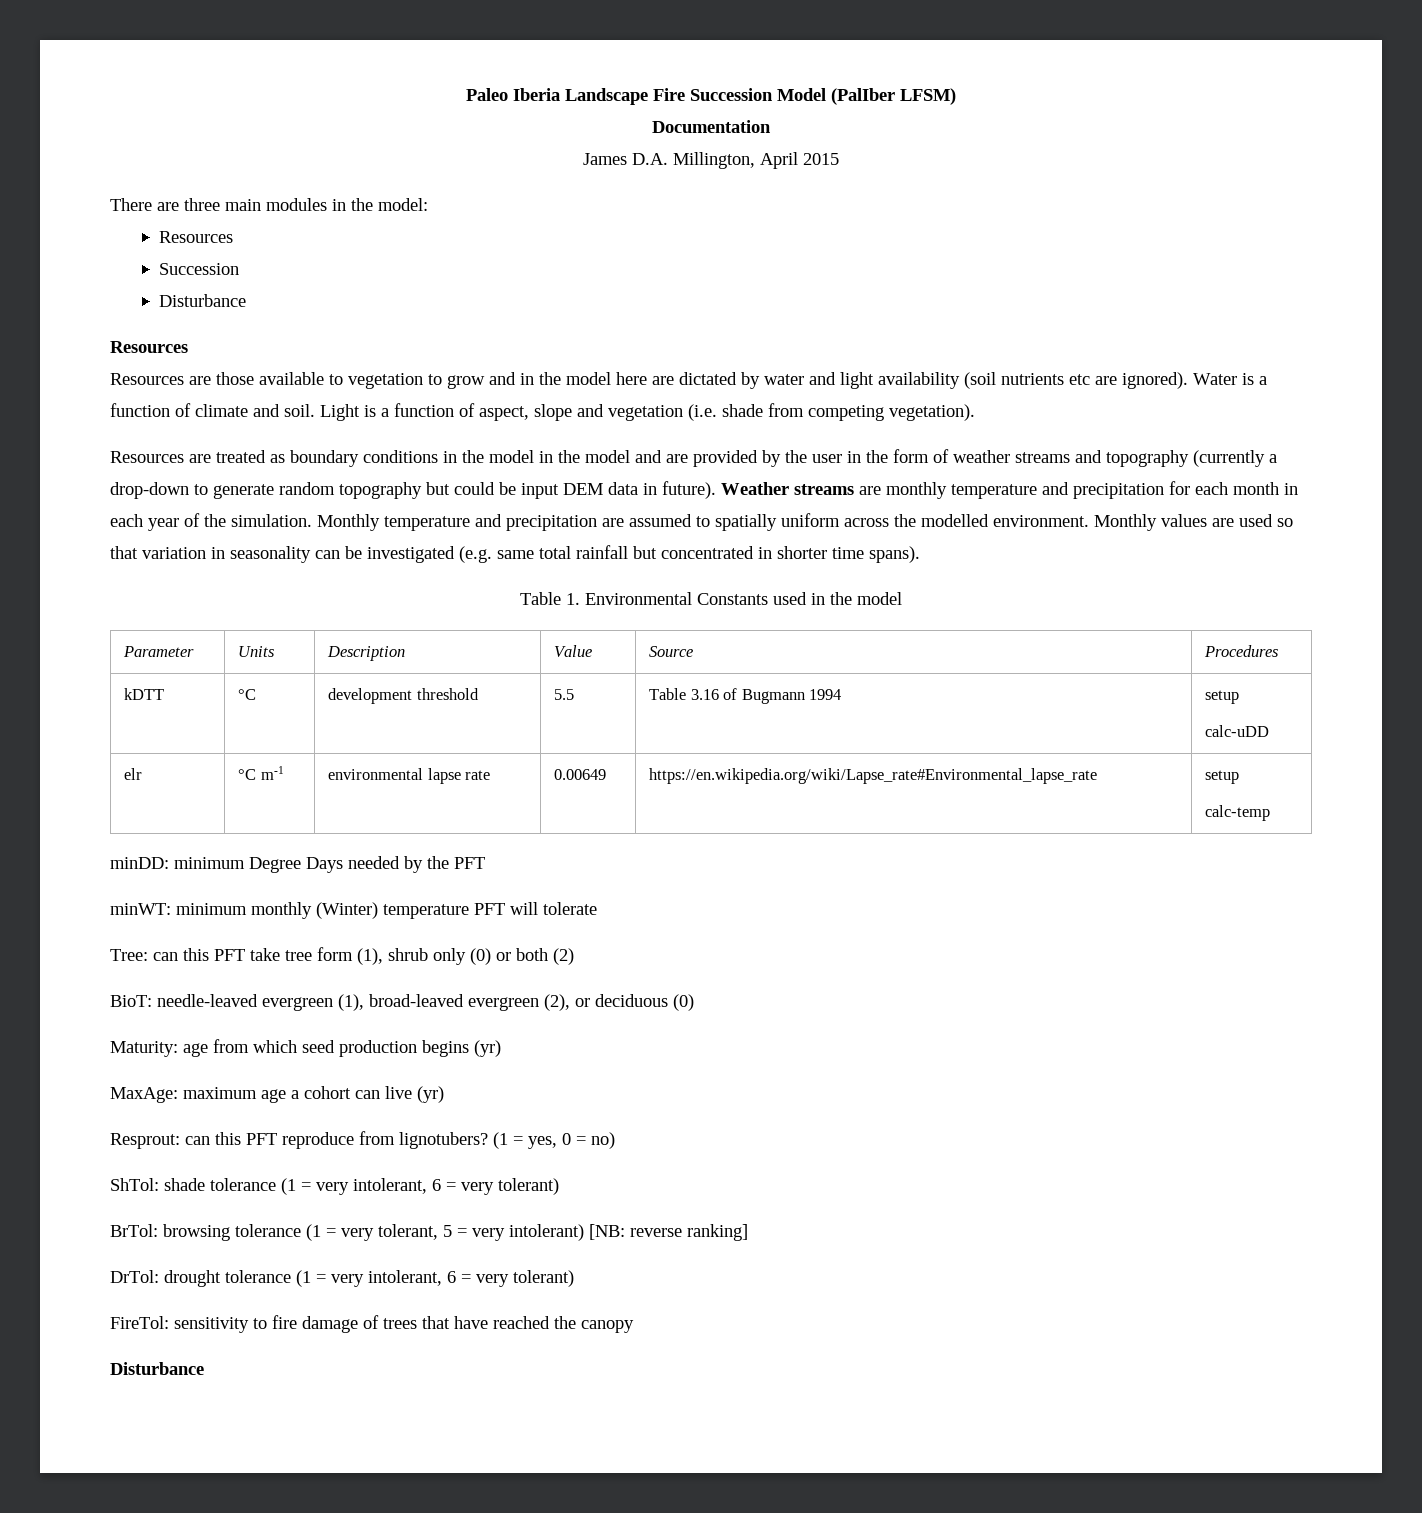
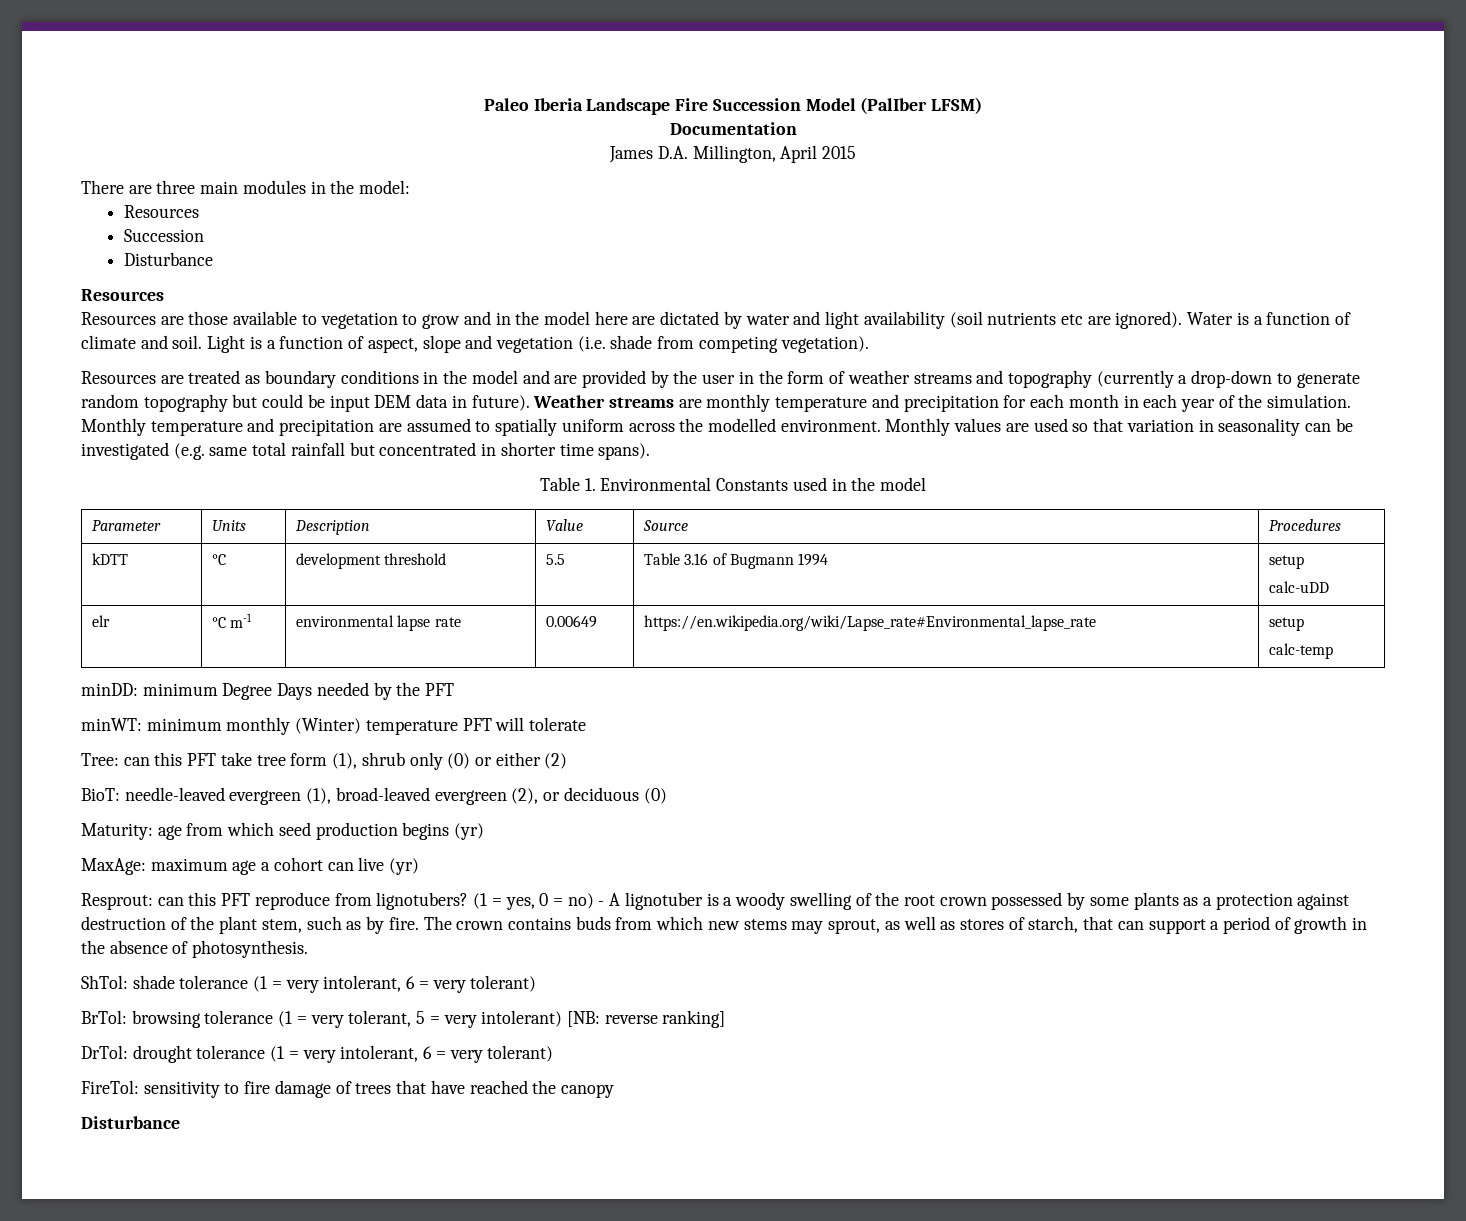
[539,450,630,463] in the model -> (518, 377) none
[516,948,548,961] both -> [495,752,541,766] either
(615, 1140) none -> [598,892,1350,910] [81,916,1368,934] [81,940,309,958] - A lignotuber is a woody swelling of the root crown possessed by some plants as a protection against destruction of the plant stem, such as by fire. The crown contains buds from which new stems may sprout, as well as stores of starch, that can support a period of growth in the absence of photosynthesis.

